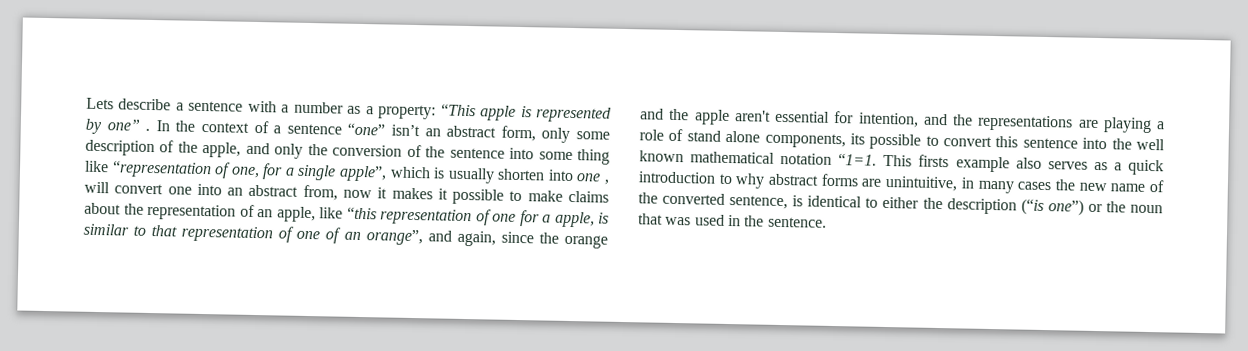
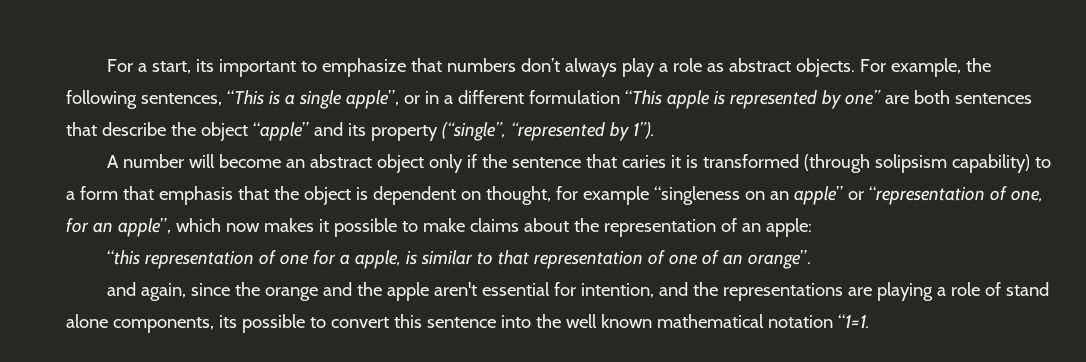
[86,97,437,120] Lets describe a sentence with a number as a property: -> [106,58,991,77] [66,90,620,109] For a start, its important to emphasize that numbers don’t always play a role as abstract objects. For example, the following sentences, “This is a single apple”, or in a different formulation
[145,120,611,143] [85,139,610,165] [84,160,609,185] [84,181,388,201] . In the context of a sentence “one” isn’t an abstract form, only some description of the apple, and only the conversion of the sentence into some thing like “representation of one, for a single apple”, which is usually shorten into one , will convert one into an abstract from, now it -> [884,90,1032,104] [66,122,655,141] [106,154,1051,173] [66,186,1043,205] [66,218,260,237] are both sentences that describe the object “apple” and its property (“single”, “represented by 1”). // A number will become an abstract object only if the sentence that caries it is transformed (through solipsism capability) to a form that emphasis that the object is dependent on thought, for example “singleness on an apple” or “representation of one, for an apple”, which now
[276,206,343,223] apple, like -> [765,218,812,237] apple: //
[365,229,423,246] orange”, -> [747,250,811,269] orange”. //
[883,154,1165,176] [638,171,1165,194] [638,192,1163,216] [638,213,827,228] This firsts example also serves as a quick introduction to why abstract forms are unintuitive, in many cases the new name of the converted sentence, is identical to either the description (“is one”) or the noun that was used in the sentence. -> (870, 321) none

